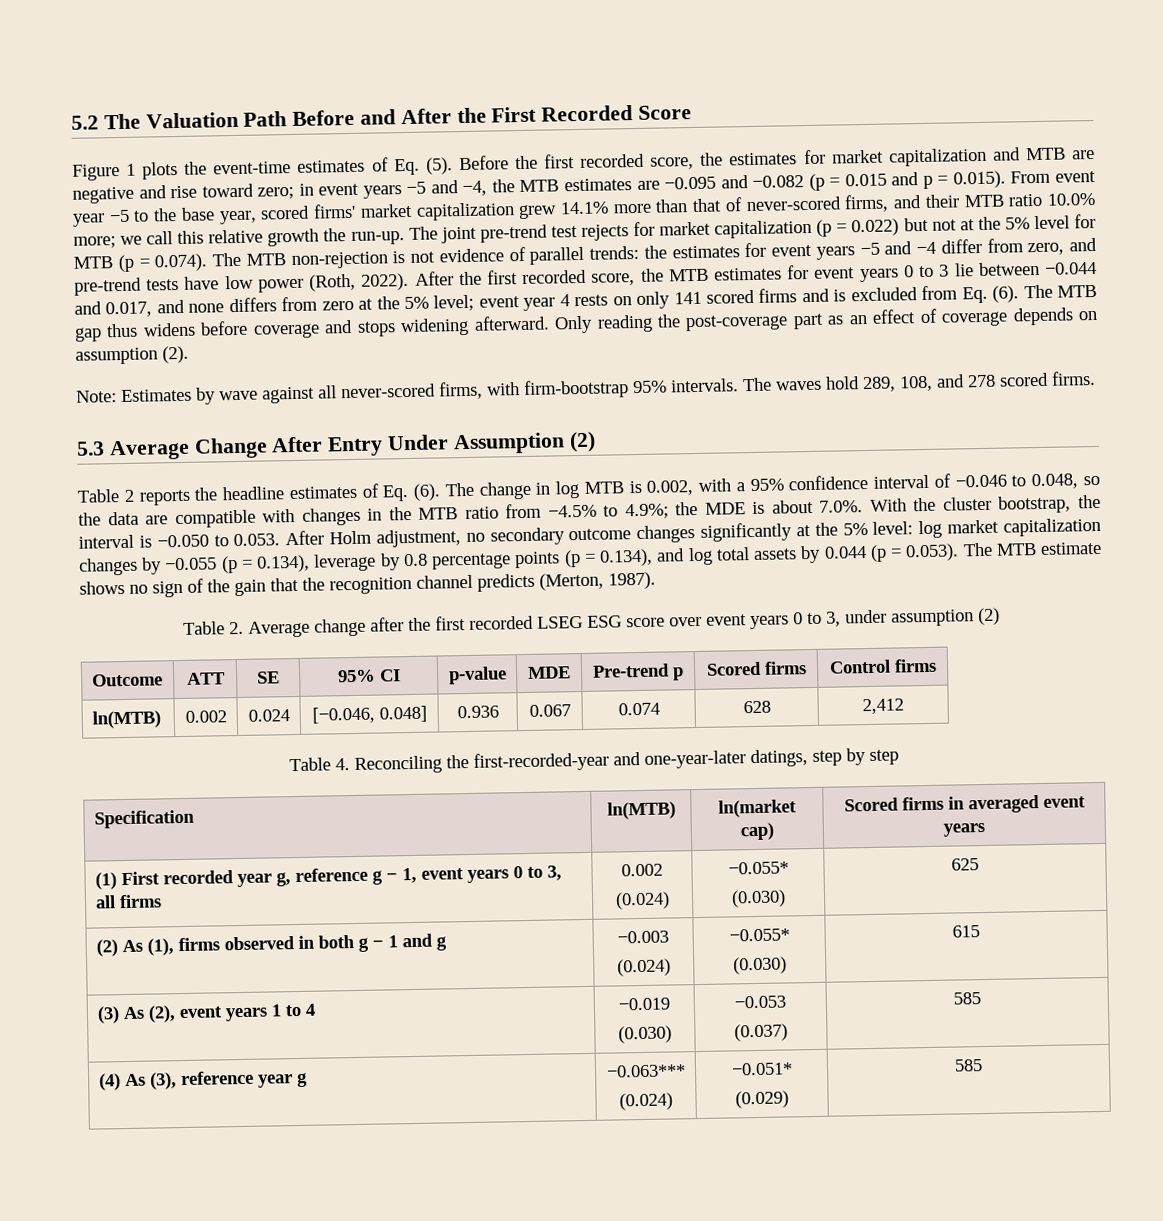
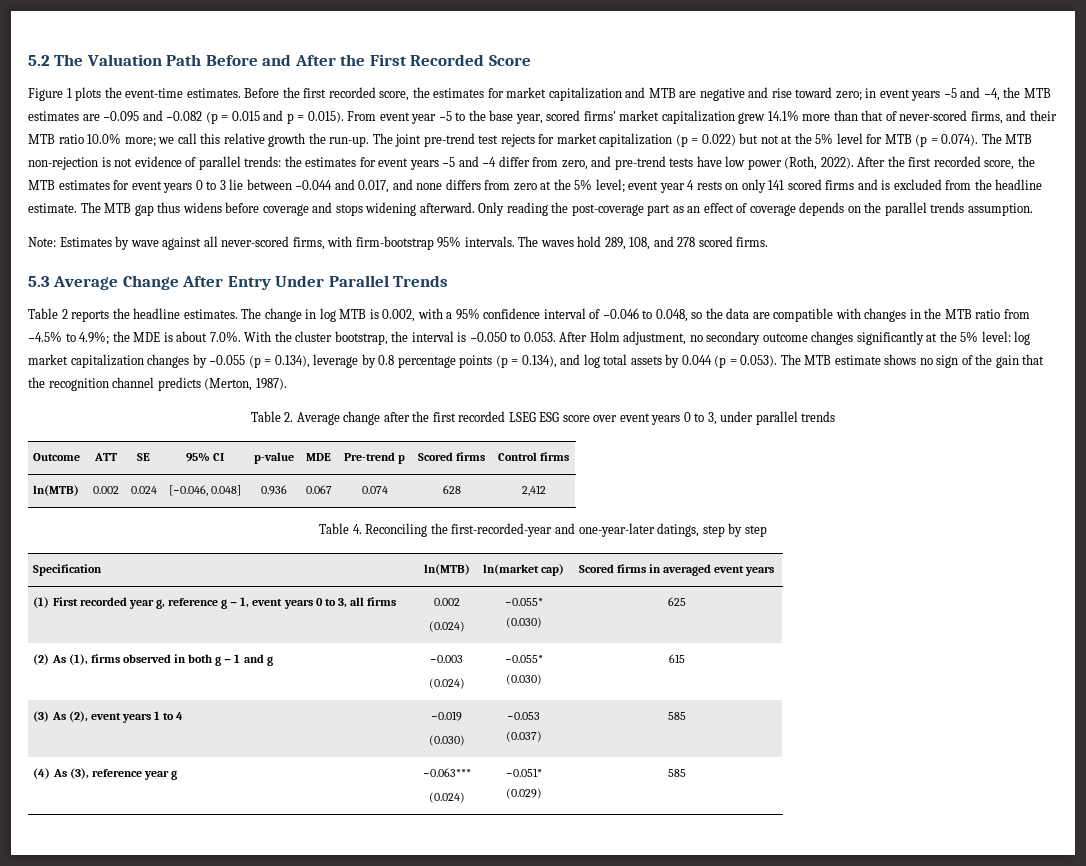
[297,157,453,176] estimates of Eq. (5). -> [186,88,241,98] estimates.
[961,285,1020,304] Eq. (6). -> [974,179,1043,190] [28,203,77,213] the headline estimate.
[75,345,189,365] assumption (2). -> [864,202,1033,216] the parallel trends assumption.
[452,431,596,455] Assumption (2) -> [328,275,449,287] Parallel Trends
[288,483,442,502] estimates of Eq. (6). -> [183,309,238,319] estimates.
[891,607,1000,627] assumption (2) -> [755,411,836,425] parallel trends

